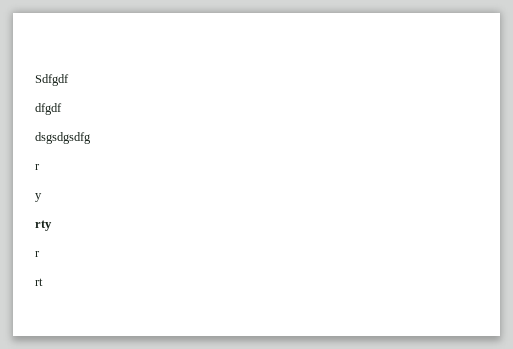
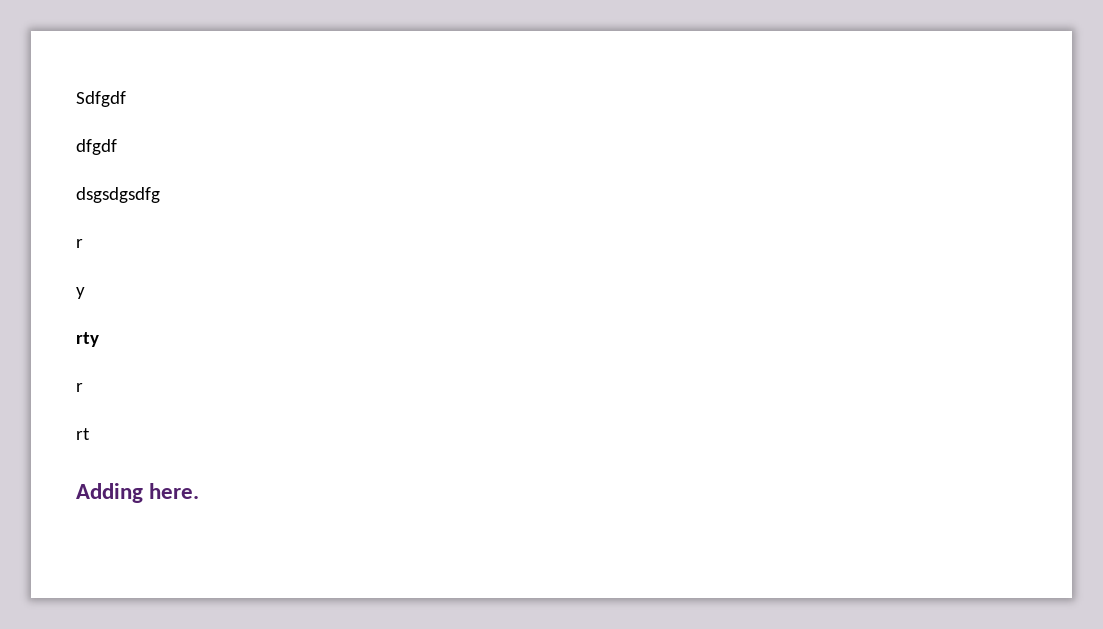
(43, 282) none -> [76,483,200,503] // Adding here.

